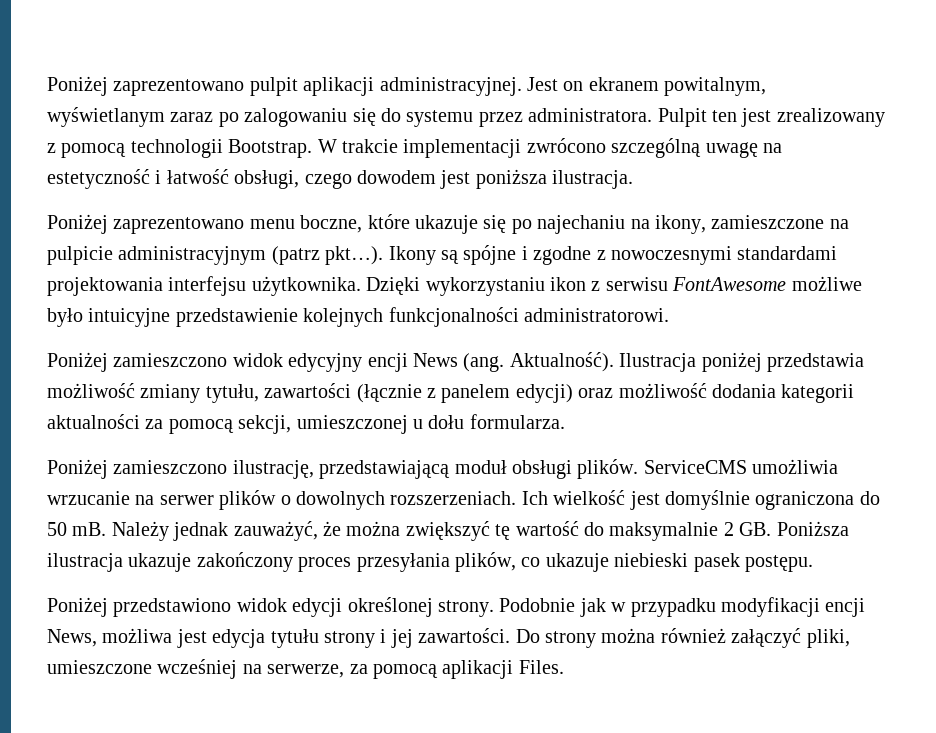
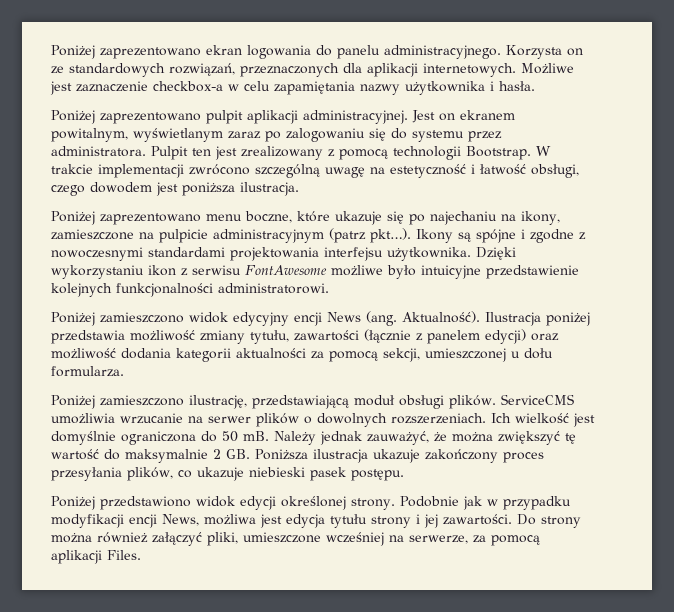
[47,76,245,96] Poniżej zaprezentowano -> [51,45,583,59] [51,63,574,77] [50,81,535,95] [51,110,201,124] Poniżej zaprezentowano ekran logowania do panelu administracyjnego. Korzysta on ze standardowych rozwiązań, przeznaczonych dla aplikacji internetowych. Możliwe jest zaznaczenie checkbox-a w celu zapamiętania nazwy użytkownika i hasła. // Poniżej zaprezentowano

